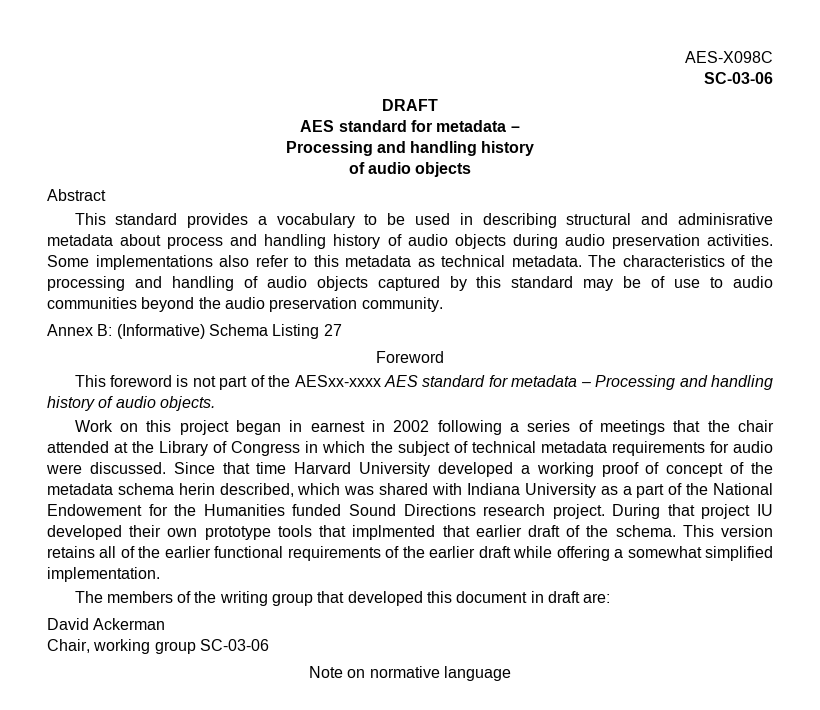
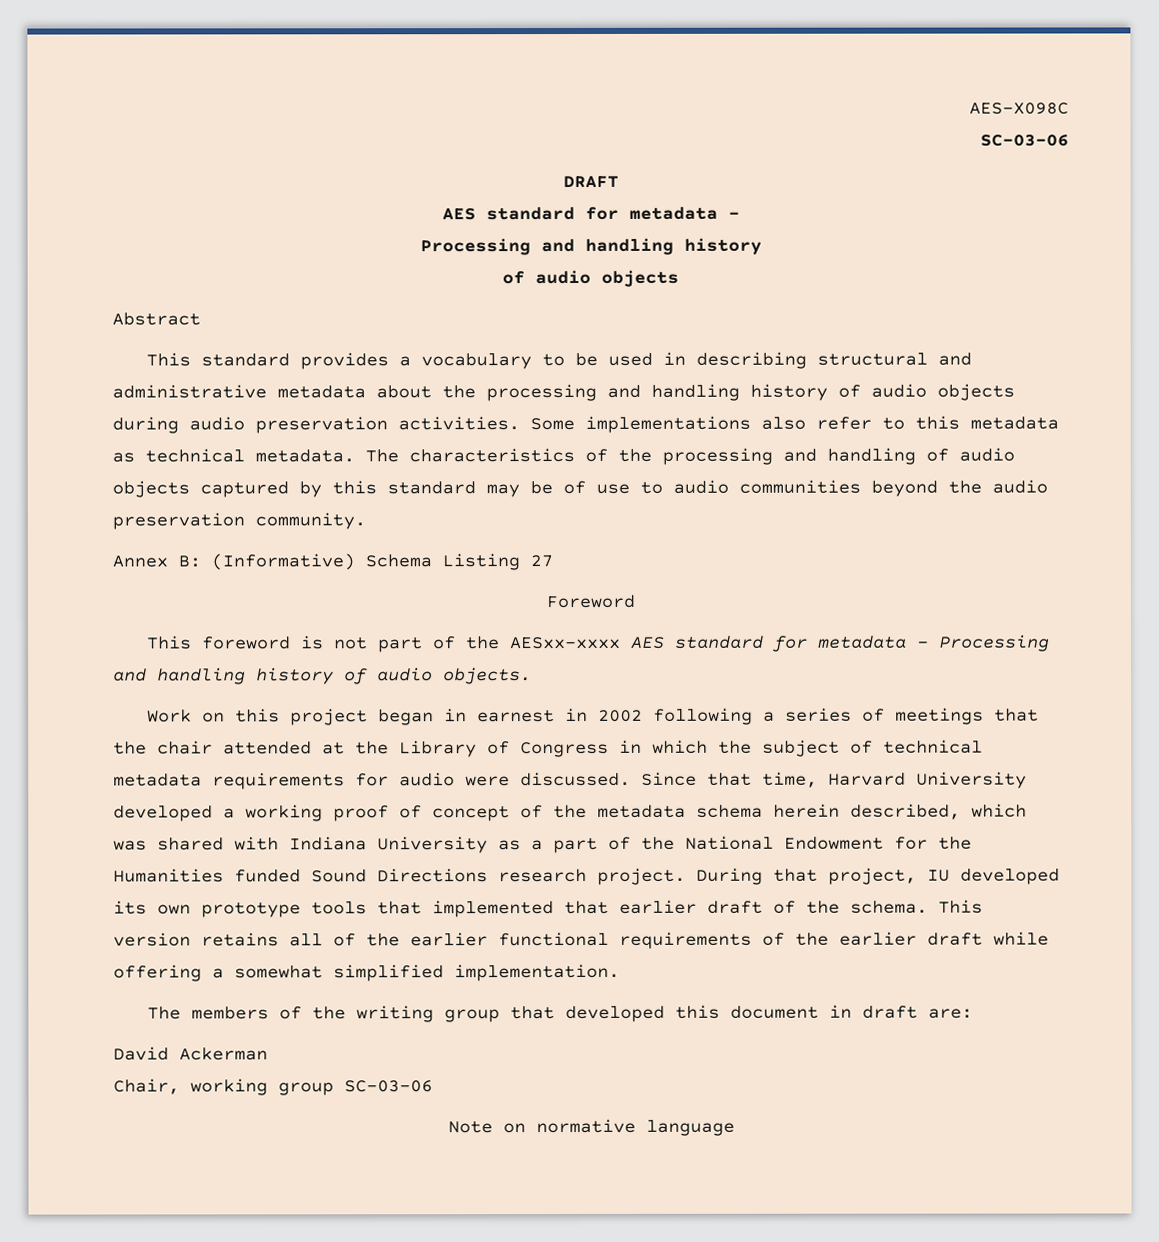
[678,213,774,225] adminisrative -> [112,384,267,399] administrative
[167,236,224,249] process -> [442,383,597,402] the processing
[256,462,287,474] time -> [762,771,818,788] time,
[178,483,215,495] herin -> [773,803,840,818] herein
[47,504,142,516] Endowement -> [784,836,884,850] Endowment
[701,504,751,519] project -> [828,867,917,885] project,
[129,525,162,537] their -> [113,900,147,915] its
[352,525,436,540] implmented -> [432,900,554,918] implemented

